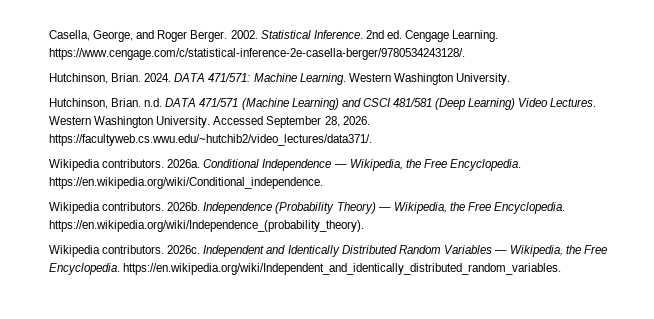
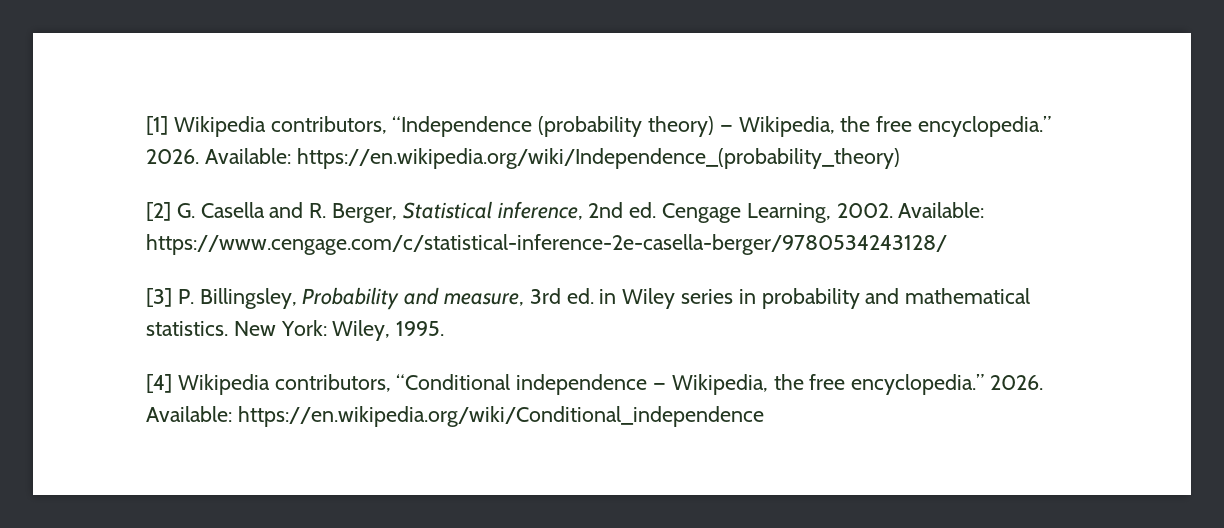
[49,30,499,42] [49,48,465,60] [49,73,510,85] [49,98,597,110] [49,116,370,128] [49,134,372,146] [49,159,521,171] [49,177,323,189] [49,202,566,214] [49,220,364,232] [49,245,608,257] [49,263,562,275] Casella, George, and Roger Berger. 2002. Statistical Inference. 2nd ed. Cengage Learning. https://www.cengage.com/c/statistical-inference-2e-casella-berger/9780534243128/. // Hutchinson, Brian. 2024. DATA 471/571: Machine Learning. Western Washington University. // Hutchinson, Brian. n.d. DATA 471/571 (Machine Learning) and CSCI 481/581 (Deep Learning) Video Lectures. Western Washington University. Accessed September 28, 2026. https://facultyweb.cs.wwu.edu/~hutchib2/video_lectures/data371/. // Wikipedia contributors. 2026a. Conditional Independence — Wikipedia, the Free Encyclopedia. https://en.wikipedia.org/wiki/Conditional_independence. // Wikipedia contributors. 2026b. Independence (Probability Theory) — Wikipedia, the Free Encyclopedia. https://en.wikipedia.org/wiki/Independence_(probability_theory). // Wikipedia contributors. 2026c. Independent and Identically Distributed Random Variables — Wikipedia, the Free Encyclopedia. https://en.wikipedia.org/wiki/Independent_and_identically_distributed_random_variables. -> [146,116,1052,137] [146,148,900,169] [146,201,985,223] [146,234,947,255] [146,287,1031,310] [146,320,445,341] [146,374,1044,395] [146,406,764,427] [1] Wikipedia contributors, “Independence (probability theory) — Wikipedia, the free encyclopedia.” 2026. Available: https://en.wikipedia.org/wiki/Independence_(probability_theory) // [2] G. Casella and R. Berger, Statistical inference, 2nd ed. Cengage Learning, 2002. Available: https://www.cengage.com/c/statistical-inference-2e-casella-berger/9780534243128/ // [3] P. Billingsley, Probability and measure, 3rd ed. in Wiley series in probability and mathematical statistics. New York: Wiley, 1995. // [4] Wikipedia contributors, “Conditional independence — Wikipedia, the free encyclopedia.” 2026. Available: https://en.wikipedia.org/wiki/Conditional_independence

